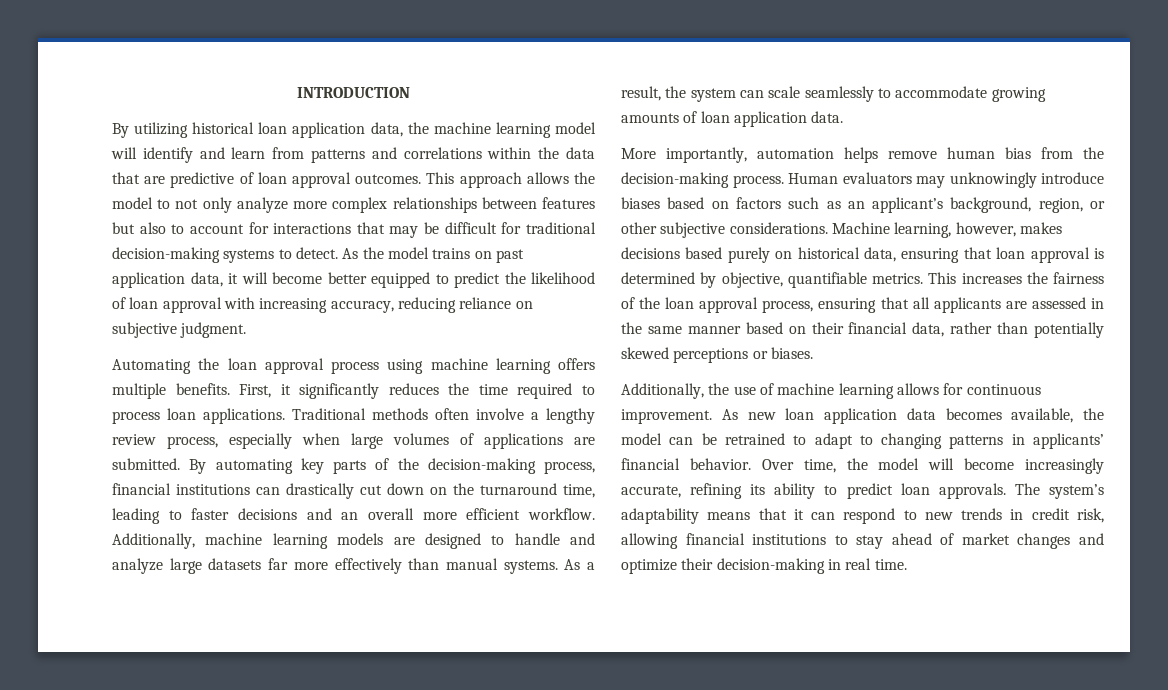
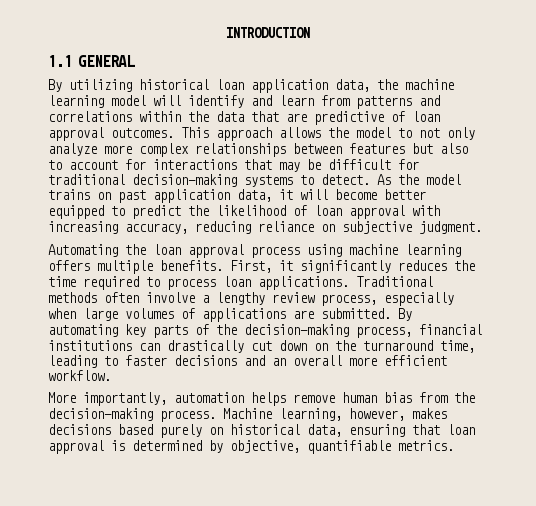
(410, 92) none -> [48,55,135,67] // 1.1 GENERAL
[112,533,595,549] [112,558,595,574] [621,86,1046,102] [621,111,844,127] Additionally, machine learning models are designed to handle and analyze large datasets far more effectively than manual systems. As a result, the system can scale seamlessly to accommodate growing amounts of loan application data. -> (111, 375) none
[788,172,1104,188] [621,197,1105,213] [621,222,828,238] Human evaluators may unknowingly introduce biases based on factors such as an applicant’s background, region, or other subjective considerations. -> (216, 416) none
[928,272,1104,284] [621,297,1104,313] [621,322,1104,338] [621,347,813,363] [621,383,1041,399] [621,408,1104,424] [621,433,1104,449] [621,458,1104,474] [621,483,1104,499] [621,508,1104,524] [621,533,1104,549] [621,558,907,574] This increases the fairness of the loan approval process, ensuring that all applicants are assessed in the same manner based on their financial data, rather than potentially skewed perceptions or biases. // Additionally, the use of machine learning allows for continuous improvement. As new loan application data becomes available, the model can be retrained to adapt to changing patterns in applicants’ financial behavior. Over time, the model will become increasingly accurate, refining its ability to predict loan approvals. The system’s adaptability means that it can respond to new trends in credit risk, allowing financial institutions to stay ahead of market changes and optimize their decision-making in real time. -> (454, 445) none

